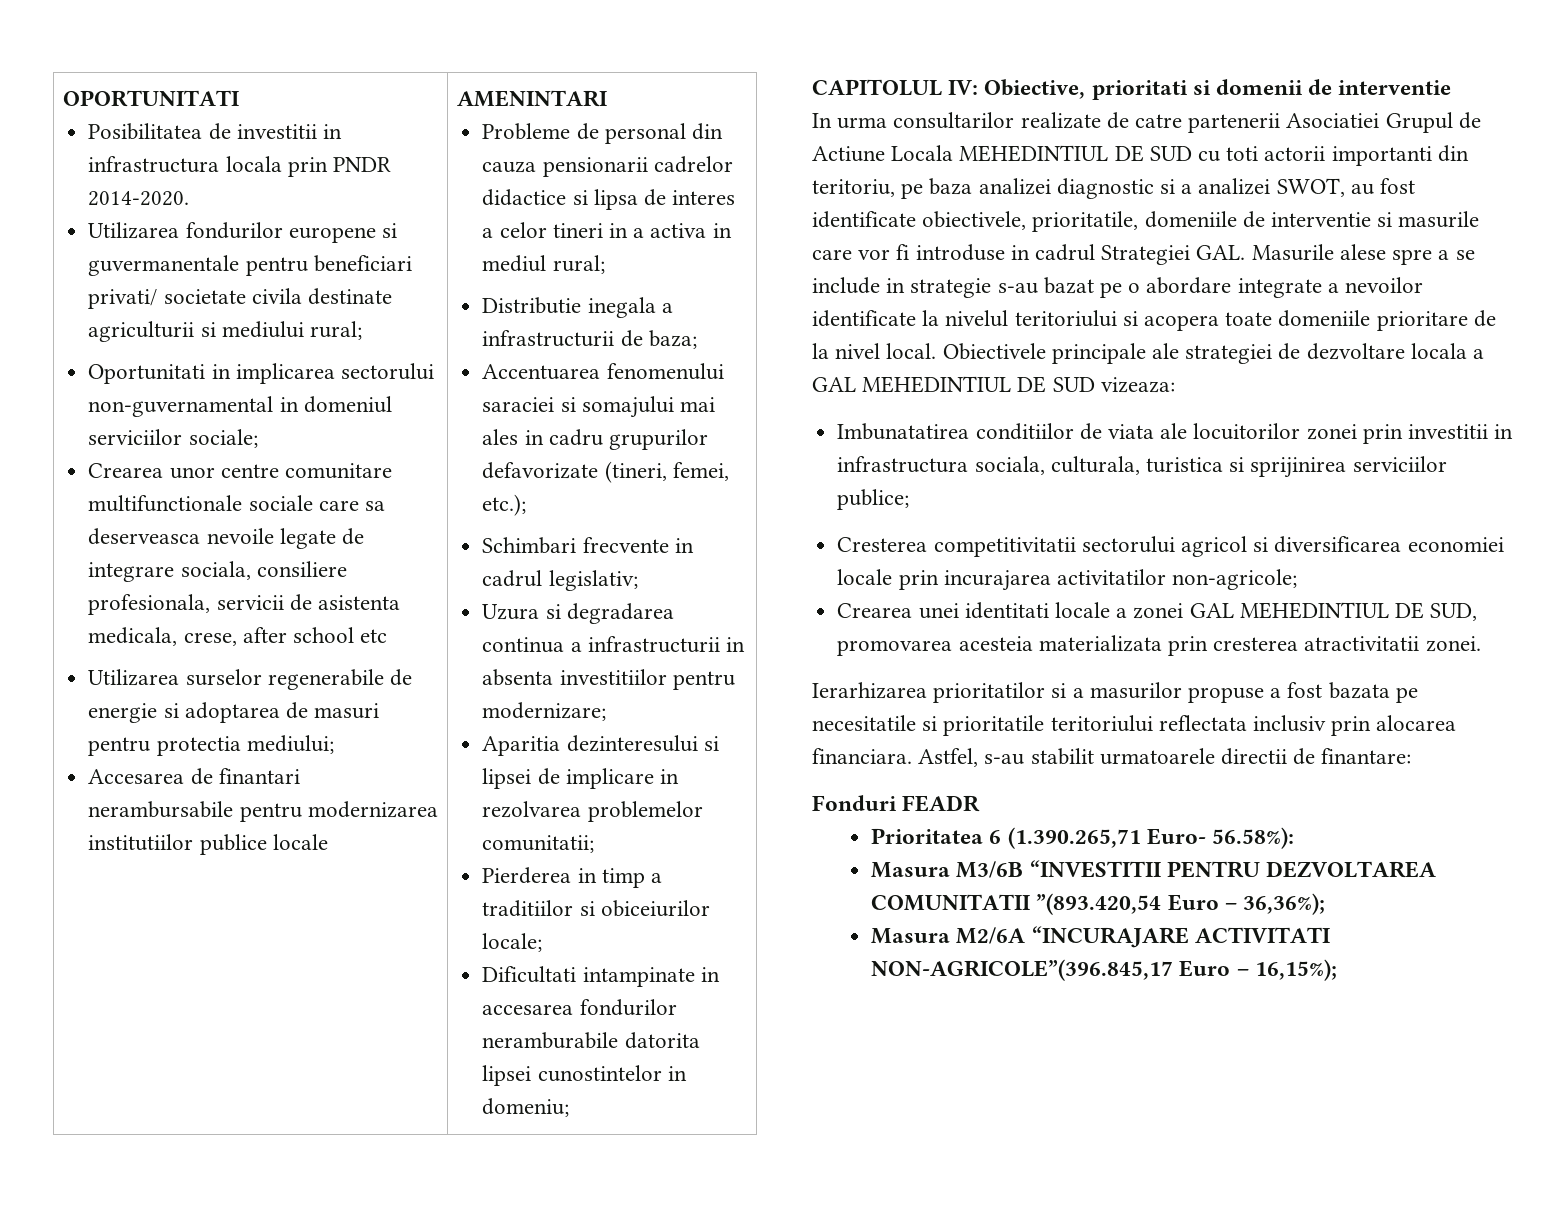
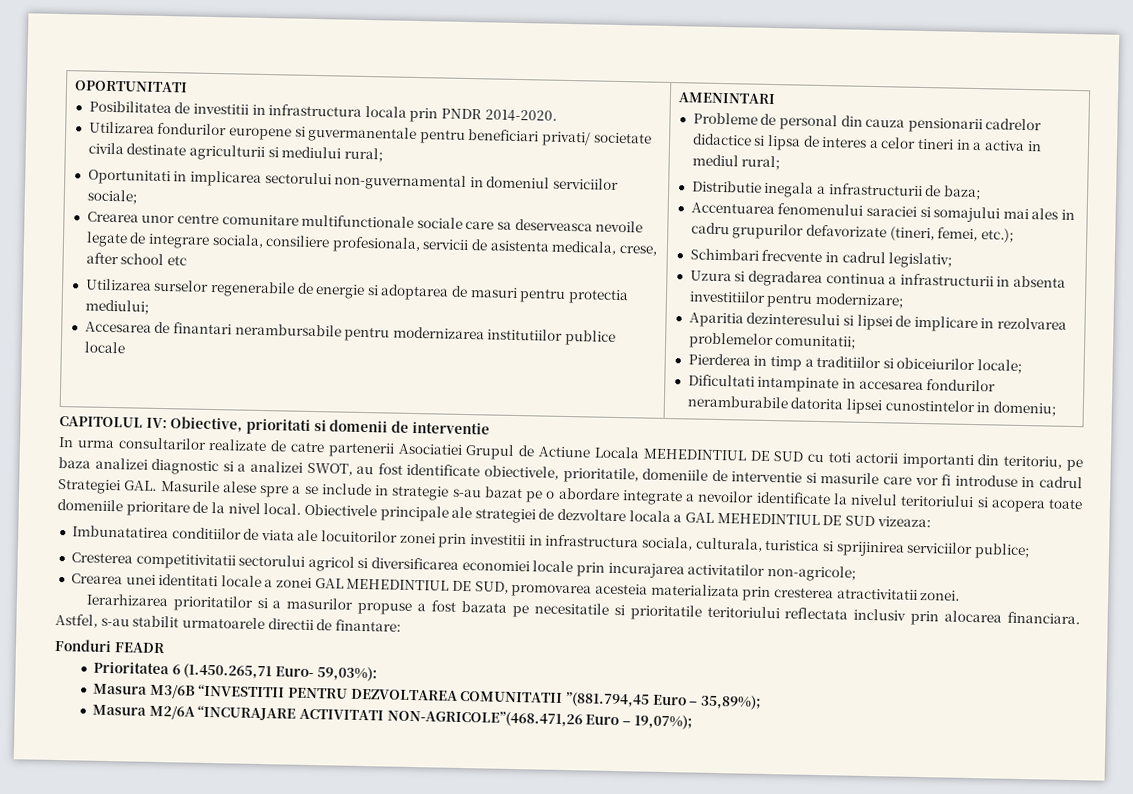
[1007,827,1295,849] (1.390.265,71 Euro- 56.58%): -> [183,663,378,682] (1.450.265,71 Euro- 59,03%):
[1036,893,1326,915] ”(893.420,54 Euro – 36,36%); -> [564,692,762,710] ”(881.794,45 Euro – 35,89%);
[871,959,1337,981] NON-AGRICOLE”(396.845,17 Euro – 16,15%); -> [386,709,693,730] NON-AGRICOLE”(468.471,26 Euro – 19,07%);

